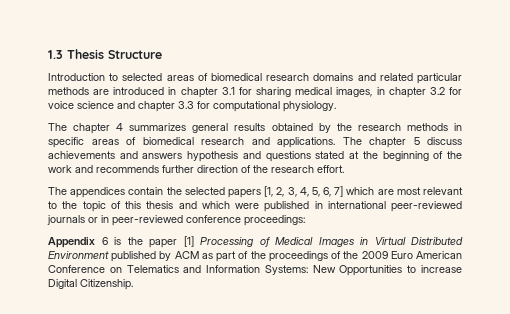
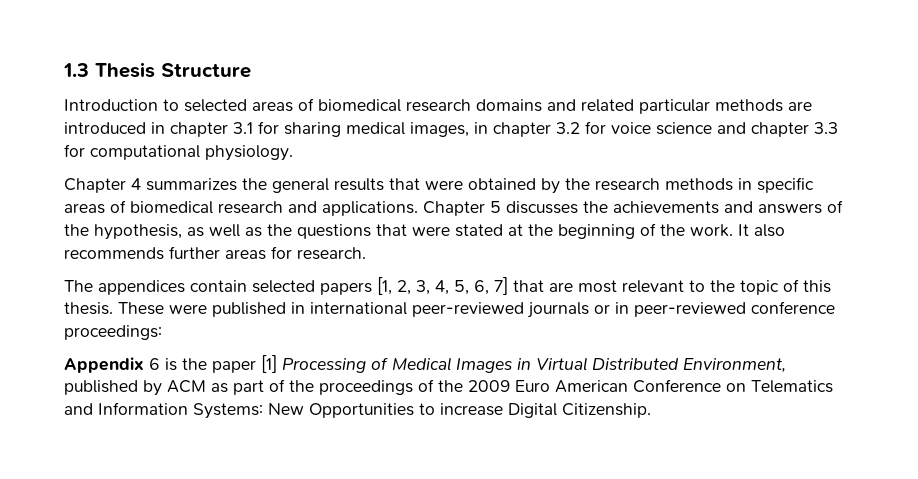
[48,123,111,134] The chapter -> [64,178,126,193] Chapter
(187, 127) none -> [242,178,267,190] the
(266, 127) none -> [389,178,463,190] that were
[342,137,462,148] [48,151,311,162] The chapter 5 discuss achievements and answers hypothesis and questions -> [423,200,843,216] [64,224,450,240] Chapter 5 discusses the achievements and answers of the hypothesis, as well as the questions that were
[48,165,344,173] work and recommends further direction of the research effort. -> [690,224,785,237] [64,246,366,260] work. It also recommends further areas for research.
[166,187,182,195] the -> (247, 286) none
[346,187,375,195] which -> [513,280,544,292] that
[146,201,230,209] thesis and which -> [64,302,164,315] thesis. These
[48,251,109,259] Environment -> [683,358,786,373] Environment,

